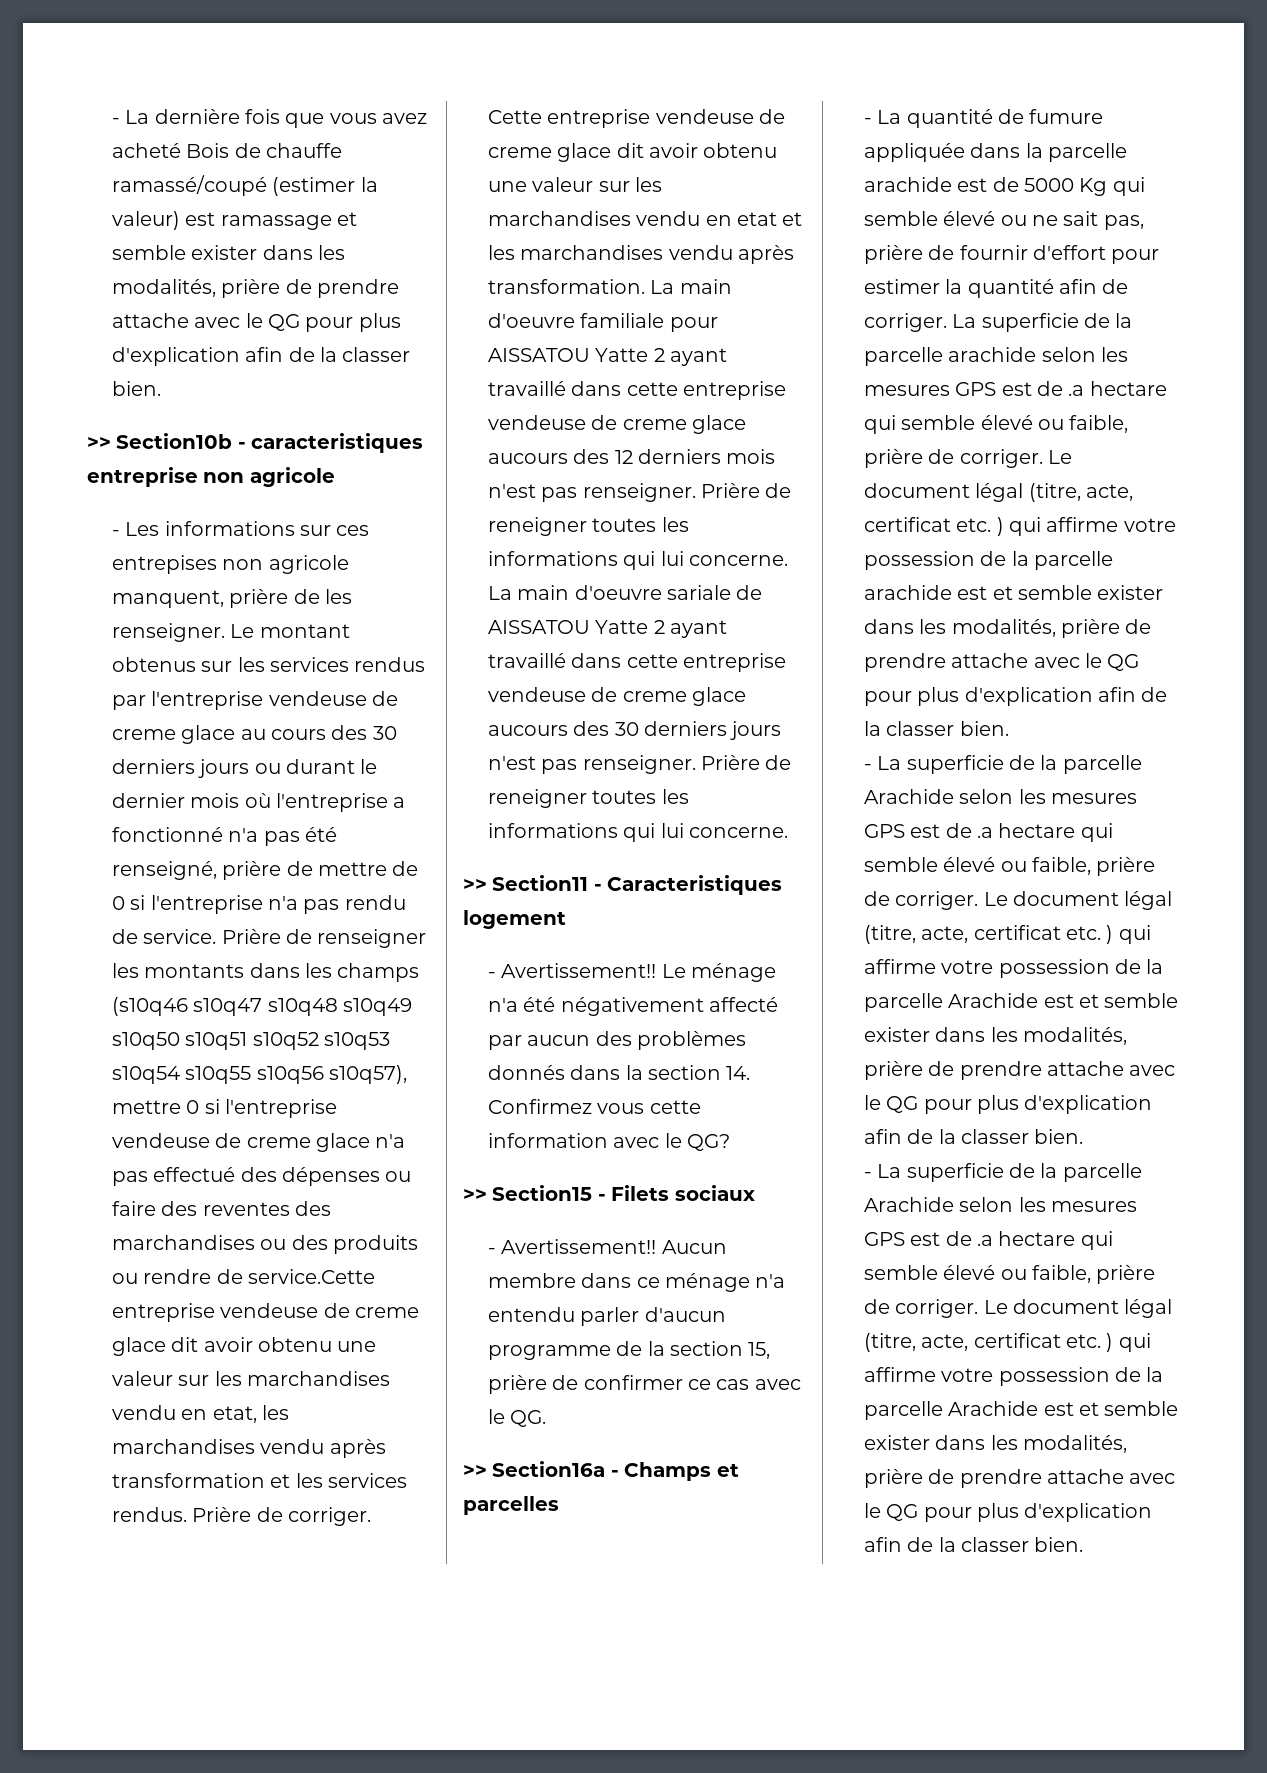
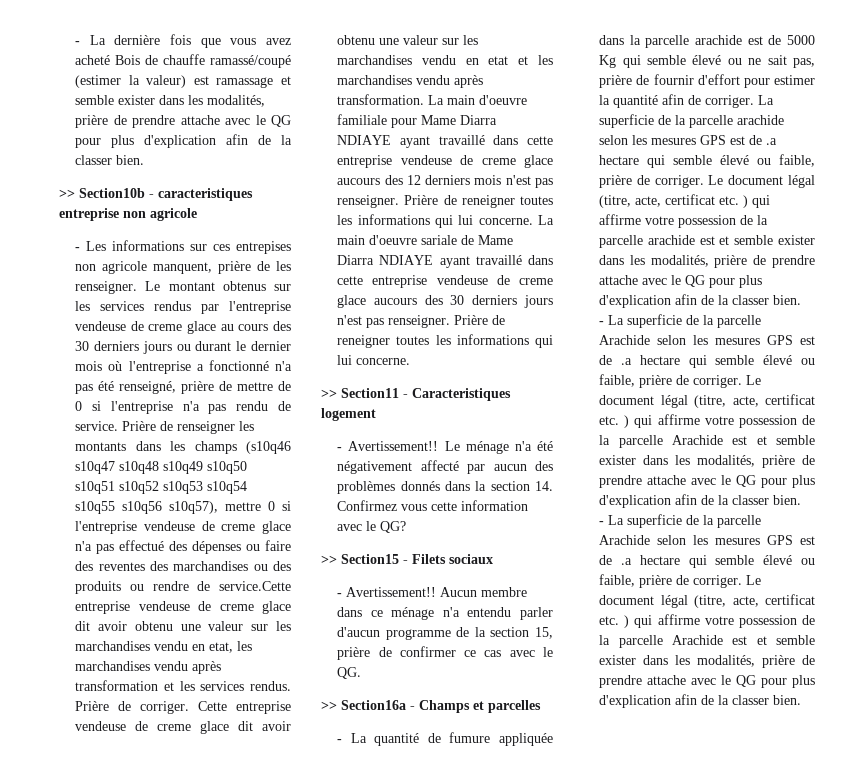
[487,348,665,362] AISSATOU Yatte 2 -> [421,115,498,125] [337,135,392,145] Mame Diarra NDIAYE
[487,620,665,634] AISSATOU Yatte 2 -> [478,235,514,245] [337,255,434,265] Mame Diarra NDIAYE

